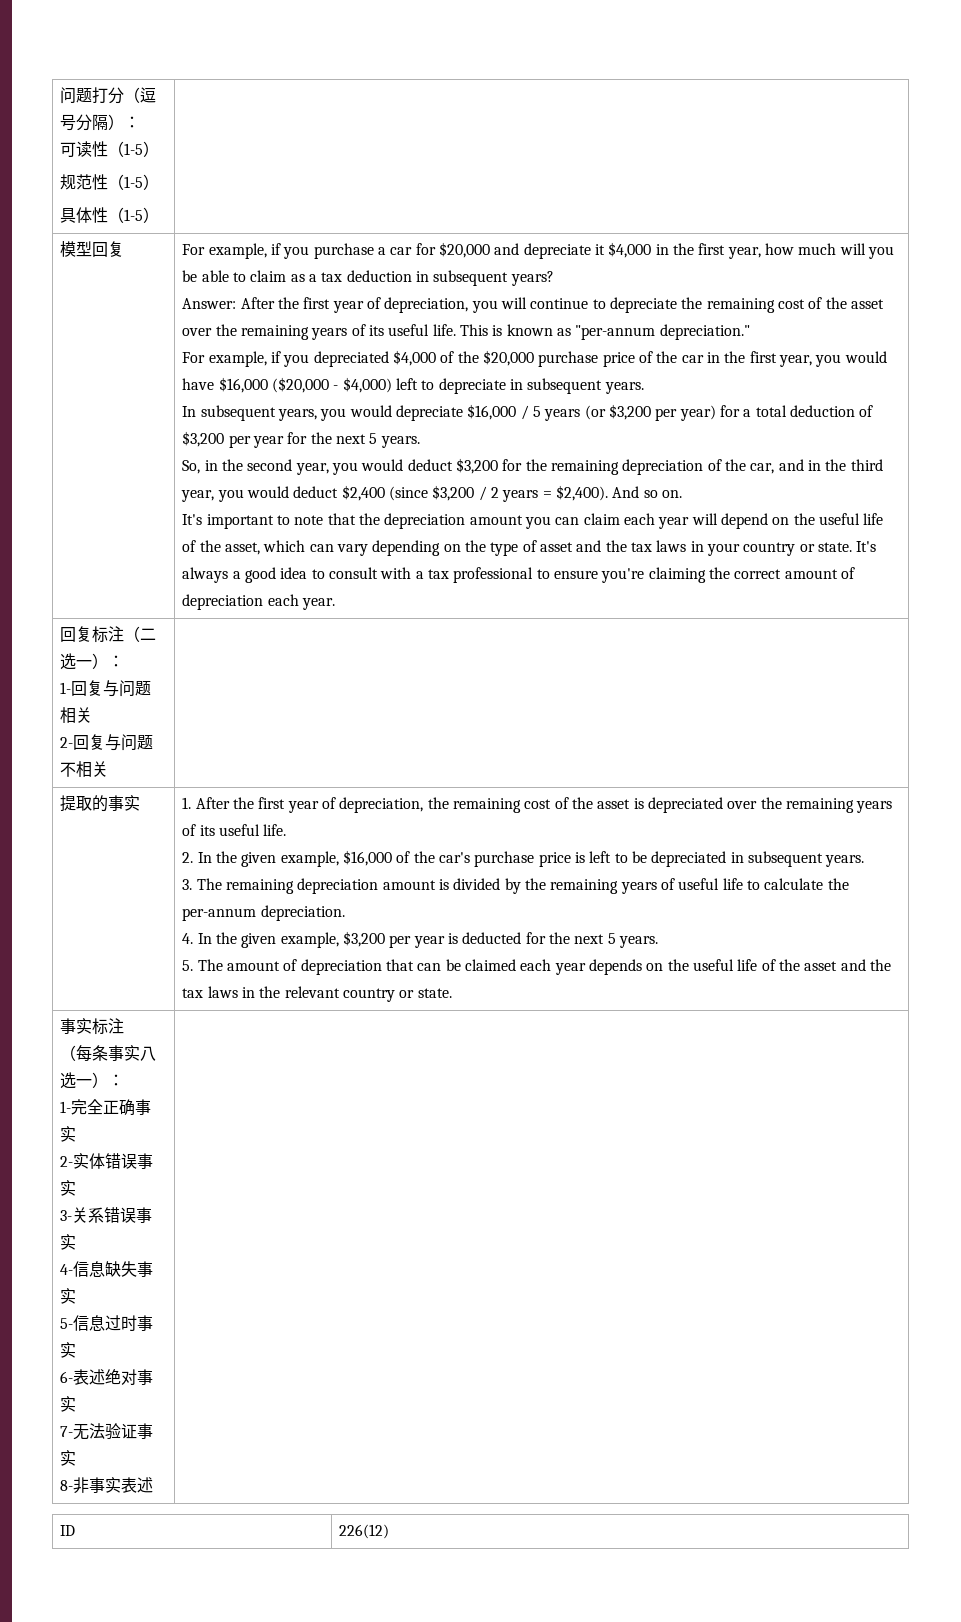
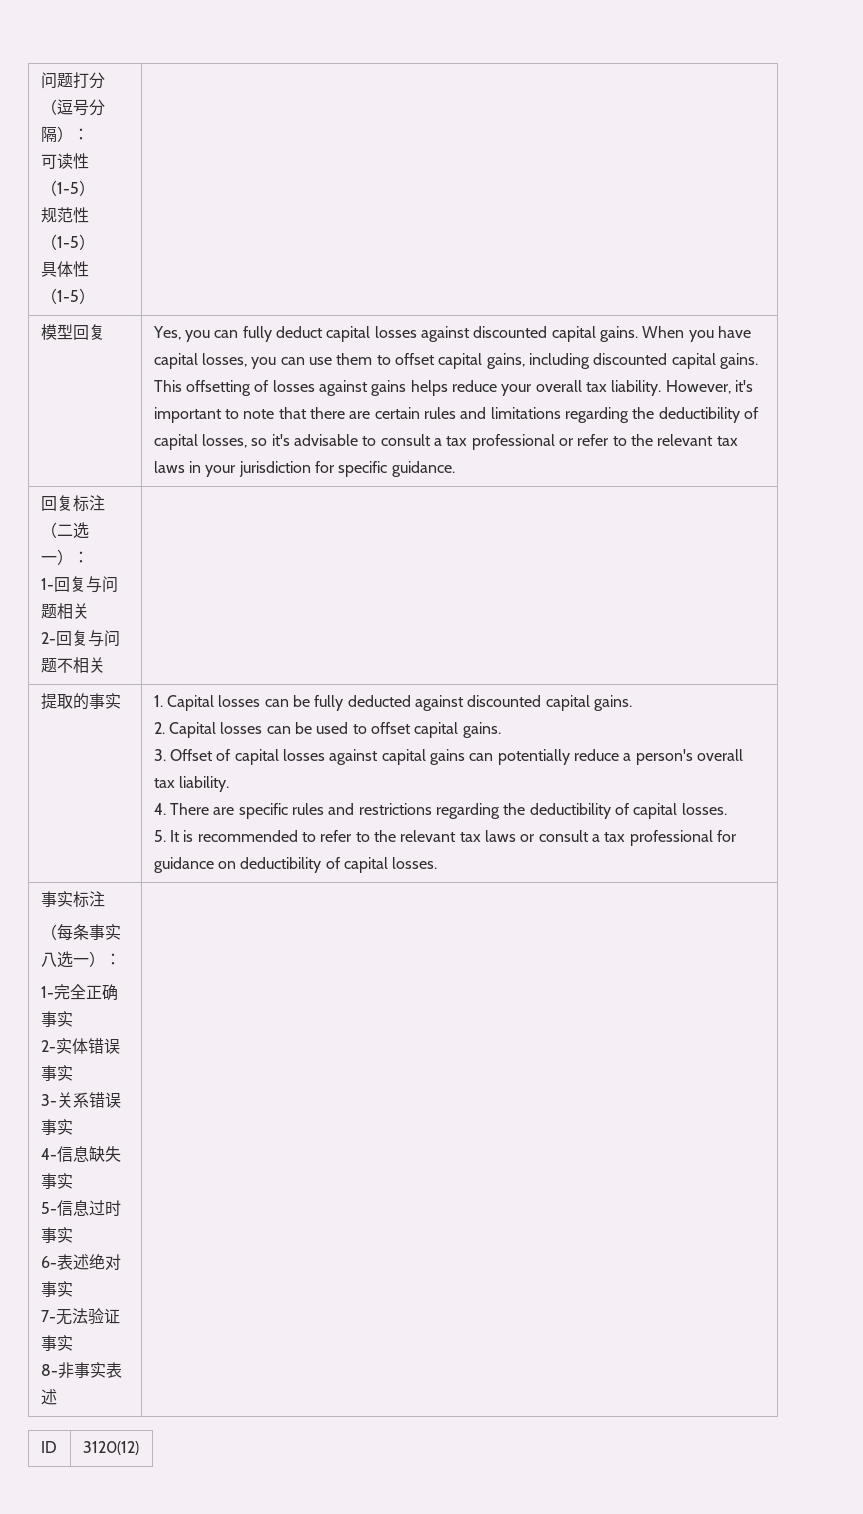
[182,242,894,259] [182,270,554,286] [182,297,884,313] [182,324,750,340] [182,350,887,367] [182,377,644,394] [182,404,874,421] [182,431,420,448] [182,458,883,475] [181,485,682,502] [182,513,884,529] [182,540,877,556] [182,567,855,583] [182,594,336,610] For example, if you purchase a car for $20,000 and depreciate it $4,000 in the first year, how much will you be able to claim as a tax deduction in subsequent years? // Answer: After the first year of depreciation, you will continue to depreciate the remaining cost of the asset over the remaining years of its useful life. This is known as "per-annum depreciation." // For example, if you depreciated $4,000 of the $20,000 purchase price of the car in the first year, you would have $16,000 ($20,000 - $4,000) left to depreciate in subsequent years. // In subsequent years, you would depreciate $16,000 / 5 years (or $3,200 per year) for a total deduction of $3,200 per year for the next 5 years. // So, in the second year, you would deduct $3,200 for the remaining depreciation of the car, and in the third year, you would deduct $2,400 (since $3,200 / 2 years = $2,400). And so on. // It's important to note that the depreciation amount you can claim each year will depend on the useful life of the asset, which can vary depending on the type of asset and the tax laws in your country or state. It's always a good idea to consult with a tax professional to ensure you're claiming the correct amount of depreciation each year. -> [152,326,751,342] [153,353,758,369] [153,380,753,396] [153,407,759,423] [153,434,738,450] [153,461,455,477] Yes, you can fully deduct capital losses against discounted capital gains. When you have capital losses, you can use them to offset capital gains, including discounted capital gains. This offsetting of losses against gains helps reduce your overall tax liability. However, it's important to note that there are certain rules and limitations regarding the deductibility of capital losses, so it's advisable to consult a tax professional or refer to the relevant tax laws in your jurisdiction for specific guidance.
[195,797,893,813] [182,824,287,836] [182,850,865,867] [182,878,849,894] [182,905,345,921] [182,931,658,948] [182,959,891,975] [182,986,452,1002] After the first year of depreciation, the remaining cost of the asset is depreciated over the remaining years of its useful life. // 2. In the given example, $16,000 of the car's purchase price is left to be depreciated in subsequent years. // 3. The remaining depreciation amount is divided by the remaining years of useful life to calculate the per-annum depreciation. // 4. In the given example, $3,200 per year is deducted for the next 5 years. // 5. The amount of depreciation that can be claimed each year depends on the useful life of the asset and the tax laws in the relevant country or state. -> [167,695,632,711] [153,722,501,738] [153,749,743,765] [153,776,230,792] [153,803,727,819] [153,830,737,846] [153,857,438,873] Capital losses can be fully deducted against discounted capital gains. // 2. Capital losses can be used to offset capital gains. // 3. Offset of capital losses against capital gains can potentially reduce a person's overall tax liability. // 4. There are specific rules and restrictions regarding the deductibility of capital losses. // 5. It is recommended to refer to the relevant tax laws or consult a tax professional for guidance on deductibility of capital losses.
[339,1524,390,1539] 226(12) -> [82,1441,139,1455] 3120(12)

